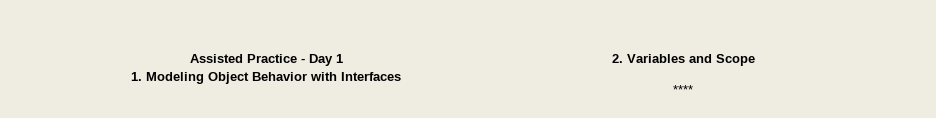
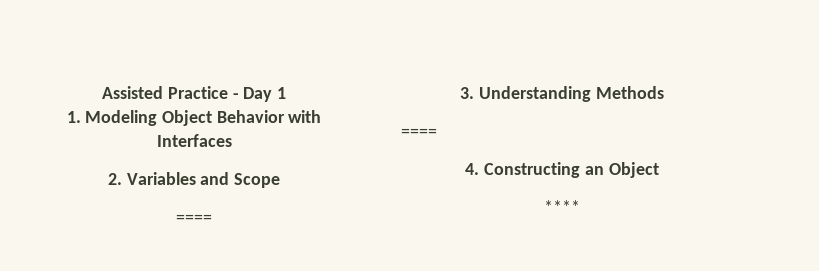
(755, 60) none -> [176,214,212,223] [460,86,664,102] [401,128,437,137] [465,162,659,178] // ==== // 3. Understanding Methods // ==== // 4. Constructing an Object

